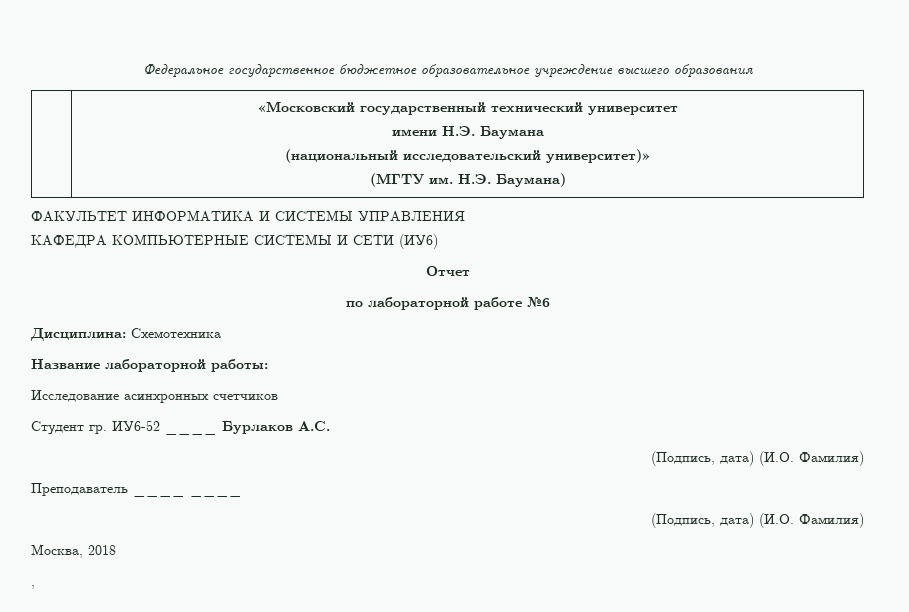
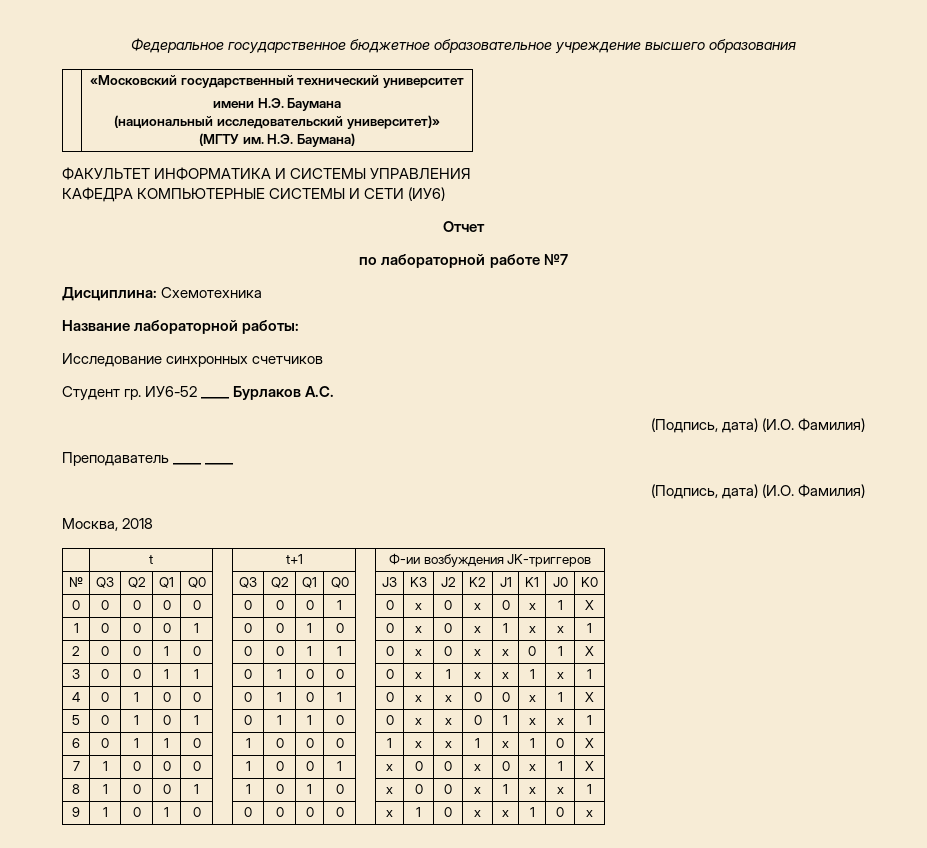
[526,297,550,307] №6 -> [543,254,568,265] №7
[124,394,209,403] асинхронных -> [166,356,249,367] синхронных
[31,585,35,589] // , -> [149,555,153,564] [285,554,303,564] [388,553,592,567] [69,577,83,587] [96,577,114,588] [127,577,146,588] [159,577,174,588] [187,577,206,588] [239,577,257,588] [270,577,289,588] [302,577,317,588] [330,577,349,588] [382,577,397,587] [410,577,427,587] [440,577,456,587] [469,577,486,587] [499,577,512,587] [525,577,539,587] [552,577,568,587] [581,577,598,587] [72,600,80,610] [101,600,109,610] [132,600,141,610] [162,600,171,610] [192,600,201,610] [244,600,252,610] [275,600,284,610] [305,600,314,610] [337,600,342,610] [385,600,394,610] [415,603,422,610] [444,600,452,610] [474,603,481,610] [501,600,510,610] [528,603,536,610] [557,600,563,610] [585,600,594,610] [73,623,79,633] [101,623,109,633] [132,623,141,633] [162,623,171,633] [194,623,199,633] [244,623,252,633] [275,623,284,633] [307,623,312,633] [335,623,344,633] [385,623,394,633] [415,626,422,633] [444,623,452,633] [474,626,481,633] [503,623,508,633] [528,626,536,633] [556,626,564,633] [587,623,592,633] [72,646,80,656] [101,646,109,656] [132,646,141,656] [164,646,169,656] [192,646,201,656] [244,646,252,656] [275,646,284,656] [307,646,312,656] [337,646,342,656] [385,646,394,656] [415,649,422,656] [444,646,452,656] [474,649,481,656] [502,649,509,656] [528,646,536,656] [557,646,563,656] [585,646,594,656] [72,669,80,679] [101,669,109,679] [132,669,141,679] [164,669,169,679] [194,669,199,679] [244,669,252,679] [277,669,282,679] [305,669,314,679] [335,669,344,679] [385,669,394,679] [415,672,422,679] [445,669,451,679] [474,672,481,679] [502,672,509,679] [529,669,535,679] [556,672,564,679] [587,669,592,679] [72,692,80,702] [101,692,109,702] [134,692,139,702] [162,692,171,702] [192,692,201,702] [244,692,252,702] [277,692,282,702] [305,692,314,702] [337,692,342,702] [385,692,394,702] [415,695,422,702] [444,695,452,702] [473,692,482,702] [501,692,510,702] [528,695,536,702] [557,692,563,702] [585,692,594,702] [72,715,80,725] [101,715,109,725] [134,715,139,725] [162,715,171,725] [194,715,199,725] [244,715,252,725] [277,715,282,725] [307,715,312,725] [335,715,344,725] [385,715,394,725] [415,718,422,725] [444,718,452,725] [473,715,482,725] [503,715,508,725] [528,718,536,725] [556,718,564,725] [587,715,592,725] [72,738,80,748] [101,738,109,748] [134,738,139,748] [164,738,169,748] [192,738,201,748] [245,738,251,748] [275,738,284,748] [305,738,314,748] [335,738,344,748] [387,738,392,748] [415,741,422,748] [444,741,452,748] [475,738,480,748] [502,741,509,748] [529,738,535,748] [556,738,564,748] [585,738,594,748] [72,761,80,771] [102,761,108,771] [132,761,141,771] [162,761,171,771] [192,761,201,771] [245,761,251,771] [275,761,284,771] [305,761,314,771] [337,761,342,771] [386,764,393,771] [414,761,423,771] [444,761,452,771] [474,764,481,771] [501,761,510,771] [528,764,536,771] [557,761,563,771] [585,761,594,771] [72,784,80,794] [102,784,108,794] [132,784,141,794] [162,784,171,794] [194,784,199,794] [245,784,251,794] [275,784,284,794] [307,784,312,794] [335,784,344,794] [386,787,393,794] [414,784,423,794] [444,784,452,794] [474,787,481,794] [503,784,508,794] [528,787,536,794] [556,787,564,794] [587,784,592,794] [72,807,80,817] [102,807,108,817] [132,807,141,817] [164,807,169,817] [192,807,201,817] [244,807,252,817] [275,807,284,817] [305,807,314,817] [335,807,344,817] [386,810,393,817] [416,807,421,817] [444,807,452,817] [474,810,481,817] [502,810,509,817] [529,807,535,817] [556,807,564,817] [586,810,593,817] // | t | | t+1 | | Ф-ии возбуждения JK-триггеров // № | Q3 | Q2 | Q1 | Q0 | | Q3 | Q2 | Q1 | Q0 | | J3 | K3 | J2 | K2 | J1 | K1 | J0 | K0 // 0 | 0 | 0 | 0 | 0 | | 0 | 0 | 0 | 1 | | 0 | x | 0 | x | 0 | x | 1 | X // 1 | 0 | 0 | 0 | 1 | | 0 | 0 | 1 | 0 | | 0 | x | 0 | x | 1 | x | x | 1 // 2 | 0 | 0 | 1 | 0 | | 0 | 0 | 1 | 1 | | 0 | x | 0 | x | x | 0 | 1 | X // 3 | 0 | 0 | 1 | 1 | | 0 | 1 | 0 | 0 | | 0 | x | 1 | x | x | 1 | x | 1 // 4 | 0 | 1 | 0 | 0 | | 0 | 1 | 0 | 1 | | 0 | x | x | 0 | 0 | x | 1 | X // 5 | 0 | 1 | 0 | 1 | | 0 | 1 | 1 | 0 | | 0 | x | x | 0 | 1 | x | x | 1 // 6 | 0 | 1 | 1 | 0 | | 1 | 0 | 0 | 0 | | 1 | x | x | 1 | x | 1 | 0 | X // 7 | 1 | 0 | 0 | 0 | | 1 | 0 | 0 | 1 | | x | 0 | 0 | x | 0 | x | 1 | X // 8 | 1 | 0 | 0 | 1 | | 1 | 0 | 1 | 0 | | x | 0 | 0 | x | 1 | x | x | 1 // 9 | 1 | 0 | 1 | 0 | | 0 | 0 | 0 | 0 | | x | 1 | 0 | x | x | 1 | 0 | x

